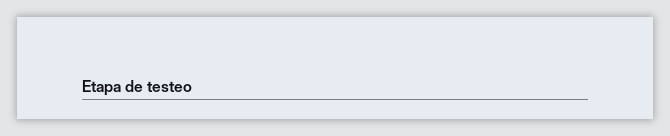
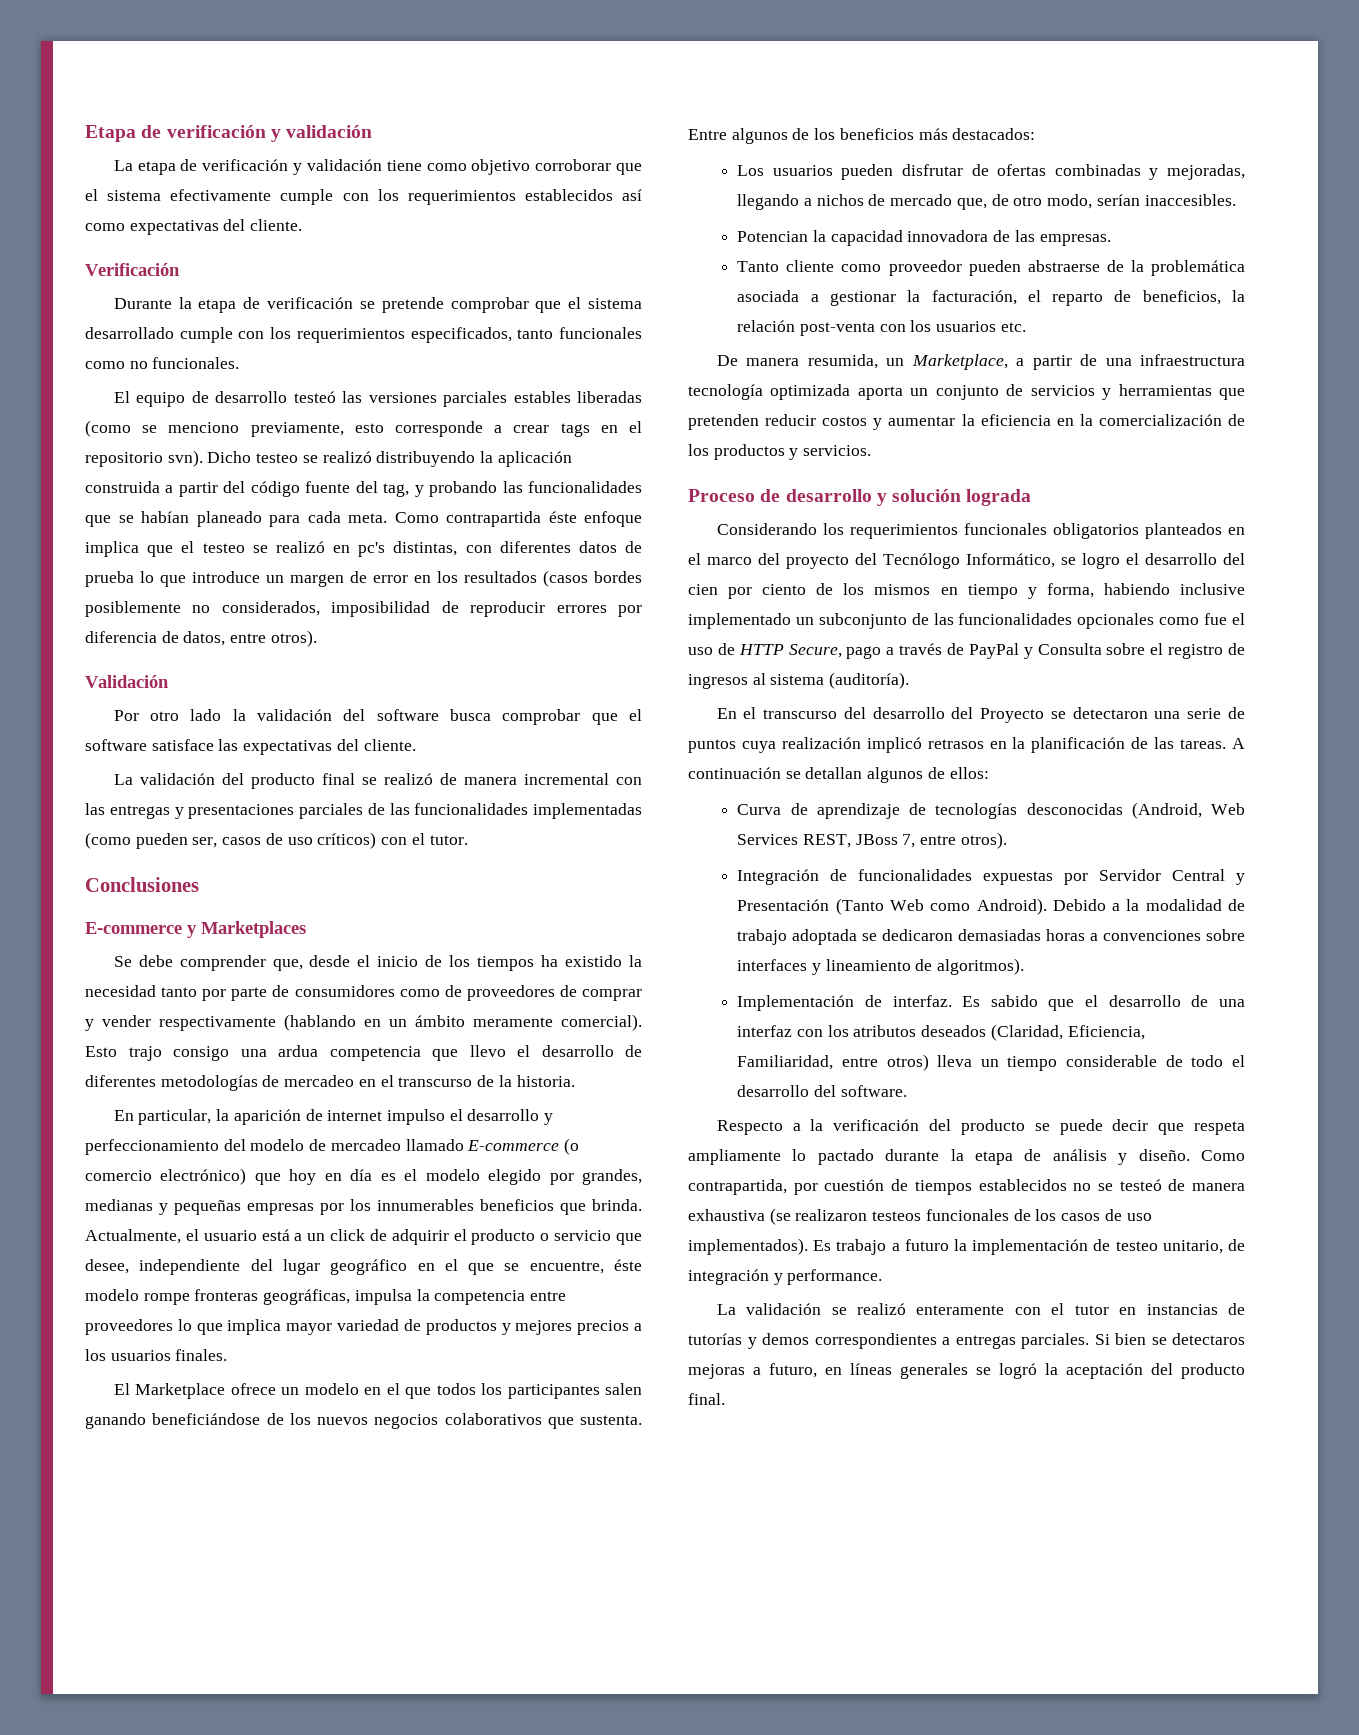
[147,81,193,92] testeo -> [166,125,373,142] [113,159,642,175] [85,189,642,205] [85,219,303,235] [85,263,180,276] [113,297,642,313] [85,327,642,343] [85,357,240,369] [113,391,642,407] [85,420,642,437] [85,450,572,467] [85,481,642,497] [85,511,642,527] [85,541,642,557] [85,570,642,587] [85,601,643,617] [85,630,317,647] [85,675,169,688] [113,709,642,725] [85,739,416,755] [113,773,642,789] [85,803,642,819] [85,832,468,849] [85,877,199,892] [85,921,306,938] [113,955,643,971] [85,985,643,1001] [85,1014,642,1031] [85,1045,642,1061] [85,1075,575,1091] [113,1109,554,1125] [85,1138,580,1155] [85,1168,642,1185] [85,1199,642,1215] [85,1229,643,1245] [85,1259,642,1275] [85,1289,567,1305] [85,1319,642,1335] [85,1349,228,1361] [113,1383,643,1399] [85,1413,642,1429] [688,128,1036,144] [737,164,1245,180] [737,194,1236,210] [737,230,1111,246] [737,260,1245,276] [737,290,1245,306] [737,320,1026,336] [716,354,1245,370] [688,384,1245,400] [688,414,1245,430] [688,444,872,460] [688,489,1032,506] [716,523,1245,539] [688,553,1245,569] [688,583,1245,599] [688,613,1245,629] [688,643,1245,659] [688,672,910,689] [716,707,1245,723] [688,737,1245,753] [688,767,989,783] [737,802,1245,819] [737,832,1007,849] [737,869,1245,885] [737,898,1245,915] [737,929,1245,945] [737,958,1025,975] [737,995,1245,1011] [737,1024,1145,1041] [737,1054,1245,1071] [737,1085,907,1097] [716,1119,1245,1135] [688,1149,1245,1165] [688,1179,1245,1195] [688,1208,1152,1225] [688,1238,1245,1255] [688,1269,883,1285] [716,1303,1245,1315] [688,1333,1245,1349] [688,1363,1245,1379] [688,1393,725,1405] verificación y validación // La etapa de verificación y validación tiene como objetivo corroborar que el sistema efectivamente cumple con los requerimientos establecidos así como expectativas del cliente. // Verificación // Durante la etapa de verificación se pretende comprobar que el sistema desarrollado cumple con los requerimientos especificados, tanto funcionales como no funcionales. // El equipo de desarrollo testeó las versiones parciales estables liberadas (como se menciono previamente, esto corresponde a crear tags en el repositorio svn). Dicho testeo se realizó distribuyendo la aplicación construida a partir del código fuente del tag, y probando las funcionalidades que se habían planeado para cada meta. Como contrapartida éste enfoque implica que el testeo se realizó en pc's distintas, con diferentes datos de prueba lo que introduce un margen de error en los resultados (casos bordes posiblemente no considerados, imposibilidad de reproducir errores por diferencia de datos, entre otros). // Validación // Por otro lado la validación del software busca comprobar que el software satisface las expectativas del cliente. // La validación del producto final se realizó de manera incremental con las entregas y presentaciones parciales de las funcionalidades implementadas (como pueden ser, casos de uso críticos) con el tutor. // Conclusiones // E-commerce y Marketplaces // Se debe comprender que, desde el inicio de los tiempos ha existido la necesidad tanto por parte de consumidores como de proveedores de comprar y vender respectivamente (hablando en un ámbito meramente comercial). Esto trajo consigo una ardua competencia que llevo el desarrollo de diferentes metodologías de mercadeo en el transcurso de la historia. // En particular, la aparición de internet impulso el desarrollo y perfeccionamiento del modelo de mercadeo llamado E-commerce (o comercio electrónico) que hoy en día es el modelo elegido por grandes, medianas y pequeñas empresas por los innumerables beneficios que brinda. Actualmente, el usuario está a un click de adquirir el producto o servicio que desee, independiente del lugar geográfico en el que se encuentre, éste modelo rompe fronteras geográficas, impulsa la competencia entre proveedores lo que implica mayor variedad de productos y mejores precios a los usuarios finales. // El Marketplace ofrece un modelo en el que todos los participantes salen ganando beneficiándose de los nuevos negocios colaborativos que sustenta. Entre algunos de los beneficios más destacados: // Los usuarios pueden disfrutar de ofertas combinadas y mejoradas, llegando a nichos de mercado que, de otro modo, serían inaccesibles. // Potencian la capacidad innovadora de las empresas. // Tanto cliente como proveedor pueden abstraerse de la problemática asociada a gestionar la facturación, el reparto de beneficios, la relación post-venta con los usuarios etc. // De manera resumida, un Marketplace, a partir de una infraestructura tecnología optimizada aporta un conjunto de servicios y herramientas que pretenden reducir costos y aumentar la eficiencia en la comercialización de los productos y servicios. // Proceso de desarrollo y solución lograda // Considerando los requerimientos funcionales obligatorios planteados en el marco del proyecto del Tecnólogo Informático, se logro el desarrollo del cien por ciento de los mismos en tiempo y forma, habiendo inclusive implementado un subconjunto de las funcionalidades opcionales como fue el uso de HTTP Secure, pago a través de PayPal y Consulta sobre el registro de ingresos al sistema (auditoría). // En el transcurso del desarrollo del Proyecto se detectaron una serie de puntos cuya realización implicó retrasos en la planificación de las tareas. A continuación se detallan algunos de ellos: // Curva de aprendizaje de tecnologías desconocidas (Android, Web Services REST, JBoss 7, entre otros). // Integración de funcionalidades expuestas por Servidor Central y Presentación (Tanto Web como Android). Debido a la modalidad de trabajo adoptada se dedicaron demasiadas horas a convenciones sobre interfaces y lineamiento de algoritmos). // Implementación de interfaz. Es sabido que el desarrollo de una interfaz con los atributos deseados (Claridad, Eficiencia, Familiaridad, entre otros) lleva un tiempo considerable de todo el desarrollo del software. // Respecto a la verificación del producto se puede decir que respeta ampliamente lo pactado durante la etapa de análisis y diseño. Como contrapartida, por cuestión de tiempos establecidos no se testeó de manera exhaustiva (se realizaron testeos funcionales de los casos de uso implementados). Es trabajo a futuro la implementación de testeo unitario, de integración y performance. // La validación se realizó enteramente con el tutor en instancias de tutorías y demos correspondientes a entregas parciales. Si bien se detectaros mejoras a futuro, en líneas generales se logró la aceptación del producto final.

